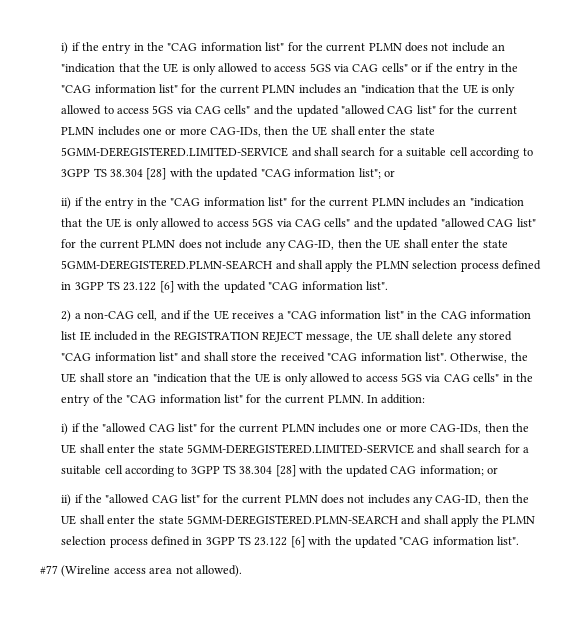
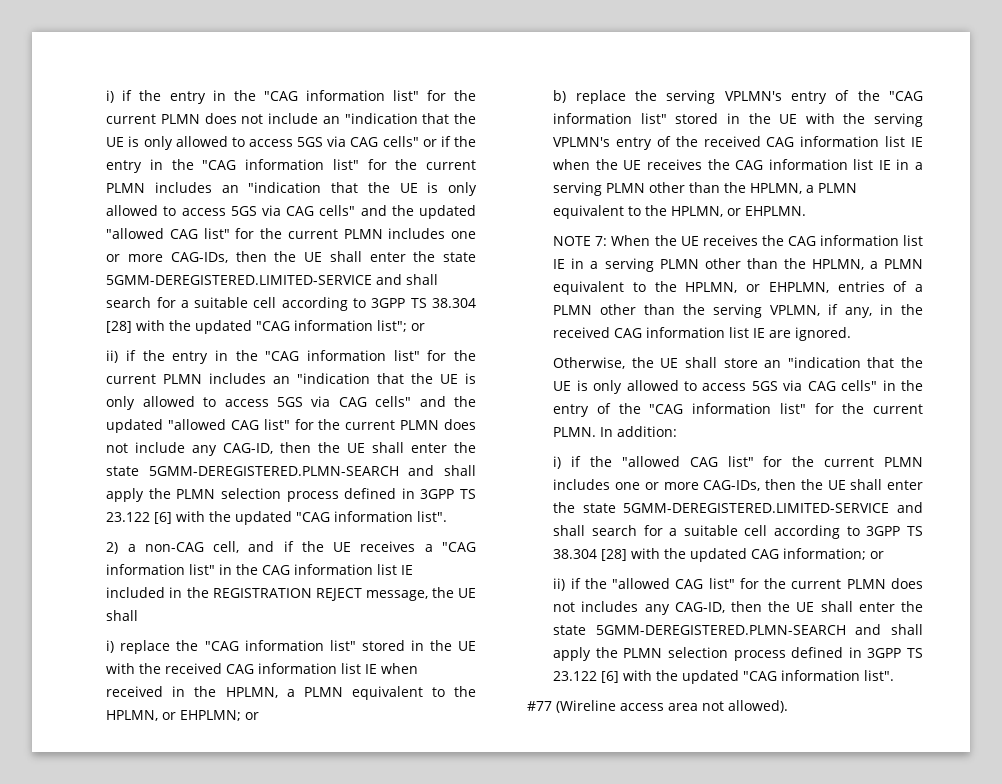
[422,331,513,343] [61,352,447,362] delete any stored "CAG information list" and shall store the received "CAG information list". -> [106,640,477,654] [106,663,419,674] [106,686,476,700] [106,710,260,721] [553,90,923,104] [553,113,923,127] [553,136,923,150] [553,159,923,170] [553,182,858,196] [553,205,807,219] [553,235,923,246] [553,258,923,272] [553,281,923,295] [553,304,923,318] [553,327,852,341] // i) replace the "CAG information list" stored in the UE with the received CAG information list IE when received in the HPLMN, a PLMN equivalent to the HPLMN, or EHPLMN; or // b) replace the serving VPLMN's entry of the "CAG information list" stored in the UE with the serving VPLMN's entry of the received CAG information list IE when the UE receives the CAG information list IE in a serving PLMN other than the HPLMN, a PLMN equivalent to the HPLMN, or EHPLMN. // NOTE 7: When the UE receives the CAG information list IE in a serving PLMN other than the HPLMN, a PLMN equivalent to the HPLMN, or EHPLMN, entries of a PLMN other than the serving VPLMN, if any, in the received CAG information list IE are ignored. //

